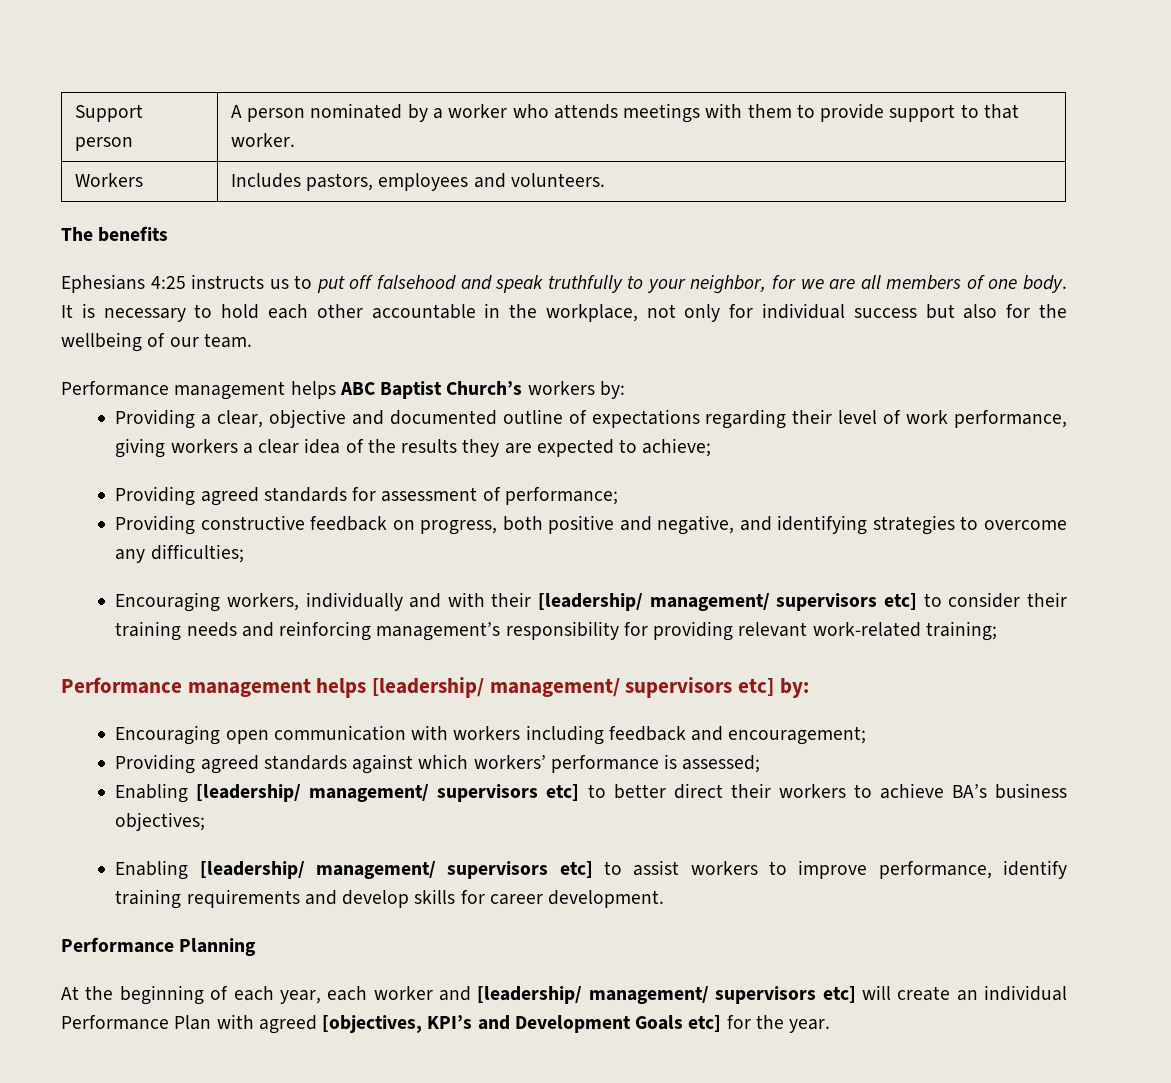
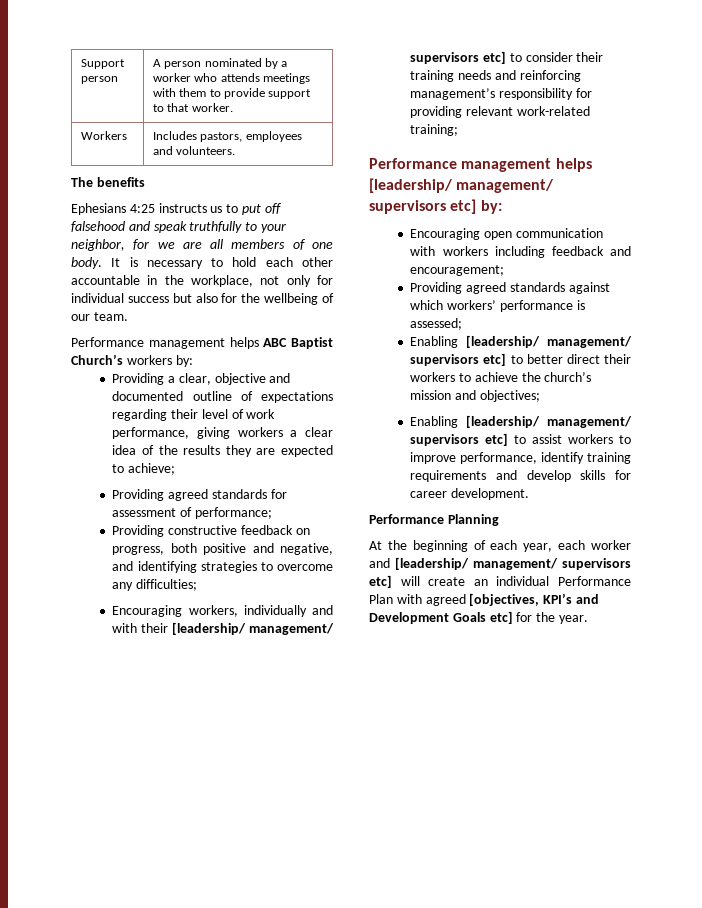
[951,783,1067,799] BA’s business -> [521,372,592,382] [410,390,477,400] the church’s mission and

